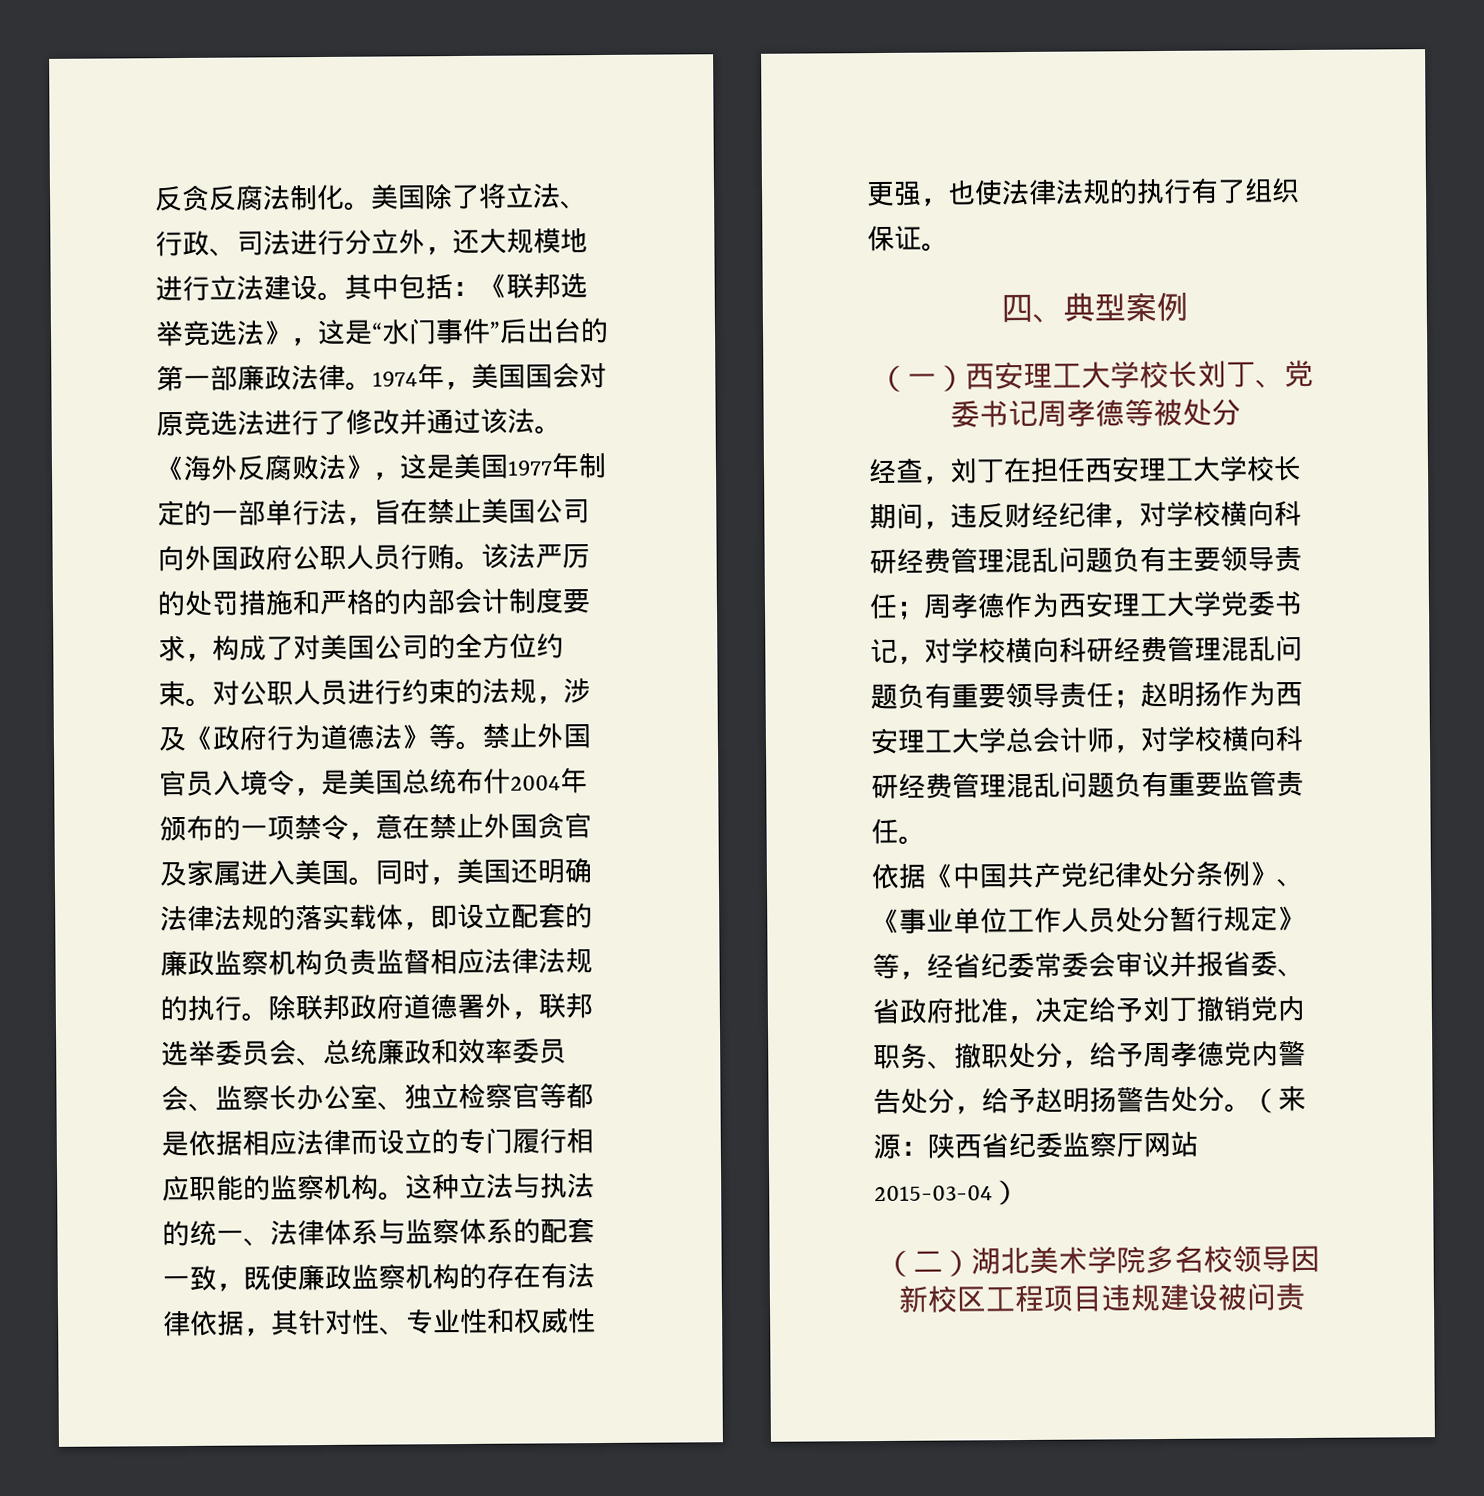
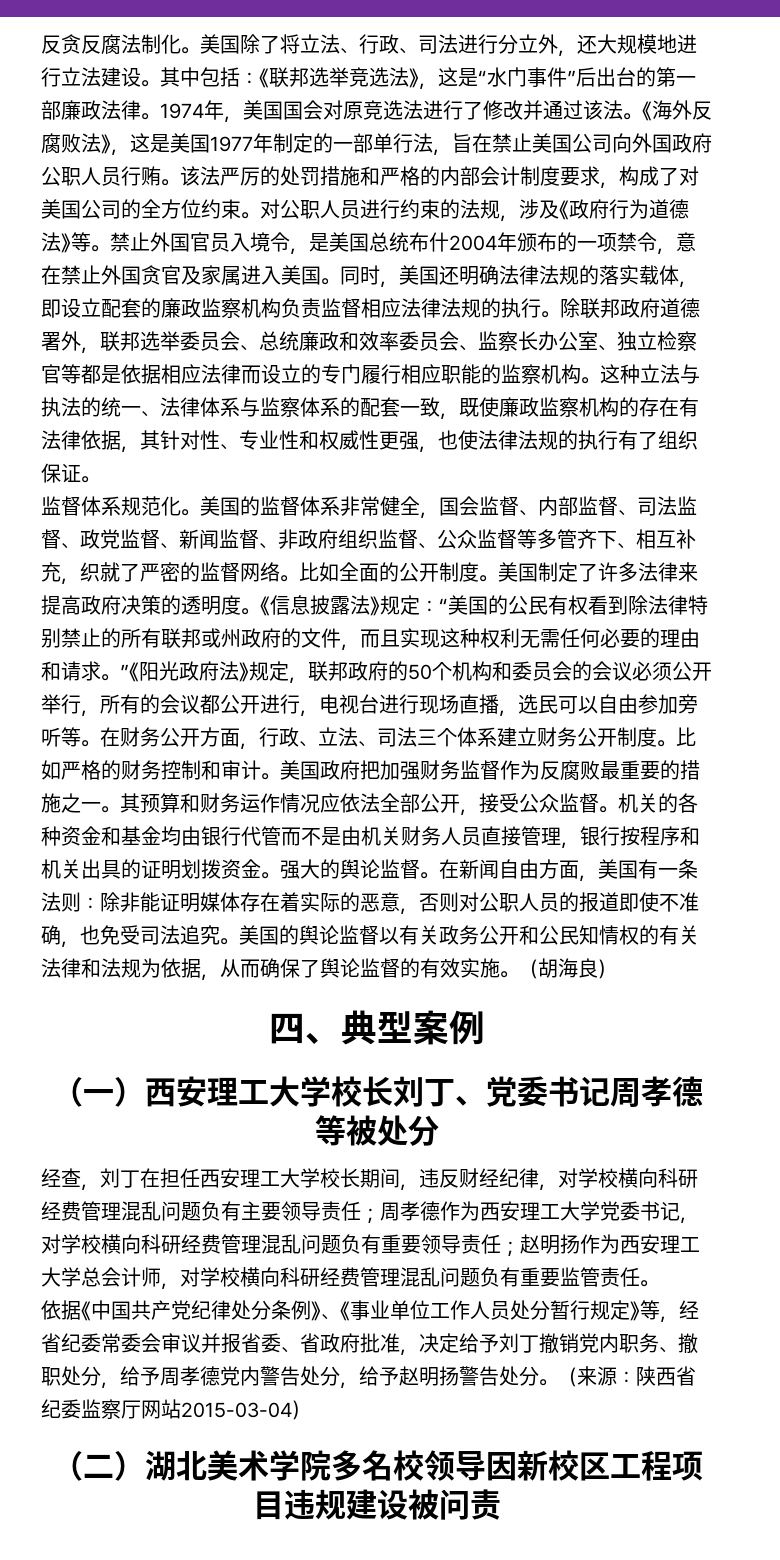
(949, 247) none -> [41,496,697,519] [41,529,696,549] [41,562,698,585] [41,595,708,616] [41,628,700,651] [41,661,712,684] [41,694,698,717] [41,727,696,750] [41,760,700,781] [41,793,698,816] [41,826,700,849] [41,859,698,882] [41,892,699,915] [41,925,699,948] [41,958,617,981] // 监督体系规范化。美国的监督体系非常健全，国会监督、内部监督、司法监督、政党监督、新闻监督、非政府组织监督、公众监督等多管齐下、相互补充，织就了严密的监督网络。比如全面的公开制度。美国制定了许多法律来提高政府决策的透明度。《信息披露法》规定：“美国的公民有权看到除法律特别禁止的所有联邦或州政府的文件，而且实现这种权利无需任何必要的理由和请求。”《阳光政府法》规定，联邦政府的50个机构和委员会的会议必须公开举行，所有的会议都公开进行，电视台进行现场直播，选民可以自由参加旁听等。在财务公开方面，行政、立法、司法三个体系建立财务公开制度。比如严格的财务控制和审计。美国政府把加强财务监督作为反腐败最重要的措施之一。其预算和财务运作情况应依法全部公开，接受公众监督。机关的各种资金和基金均由银行代管而不是由机关财务人员直接管理，银行按程序和机关出具的证明划拨资金。强大的舆论监督。在新闻自由方面，美国有一条法则：除非能证明媒体存在着实际的恶意，否则对公职人员的报道即使不准确，也免受司法追究。美国的舆论监督以有关政务公开和公民知情权的有关法律和法规为依据，从而确保了舆论监督的有效实施。（胡海良）

